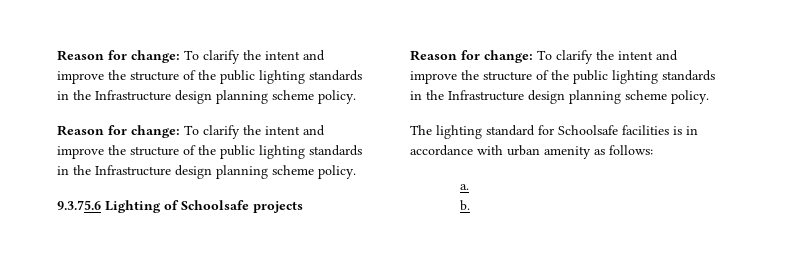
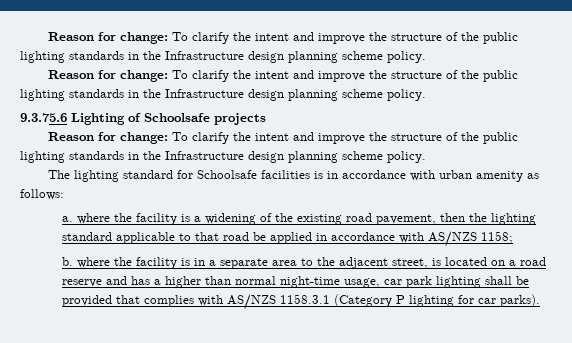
[460,200,471,211] // b. -> [76,213,536,225] [61,231,513,247] [61,257,546,269] [61,276,529,288] [61,294,540,310] where the facility is a widening of the existing road pavement, then the lighting standard applicable to that road be applied in accordance with AS/NZS 1158; // b. where the facility is in a separate area to the adjacent street, is located on a road reserve and has a higher than normal night-time usage, car park lighting shall be provided that complies with AS/NZS 1158.3.1 (Category P lighting for car parks).

